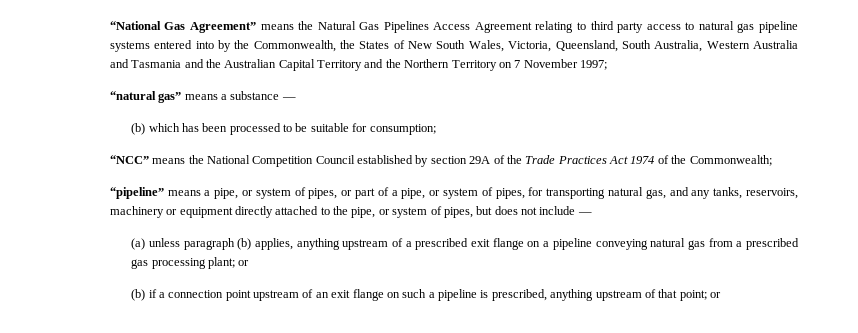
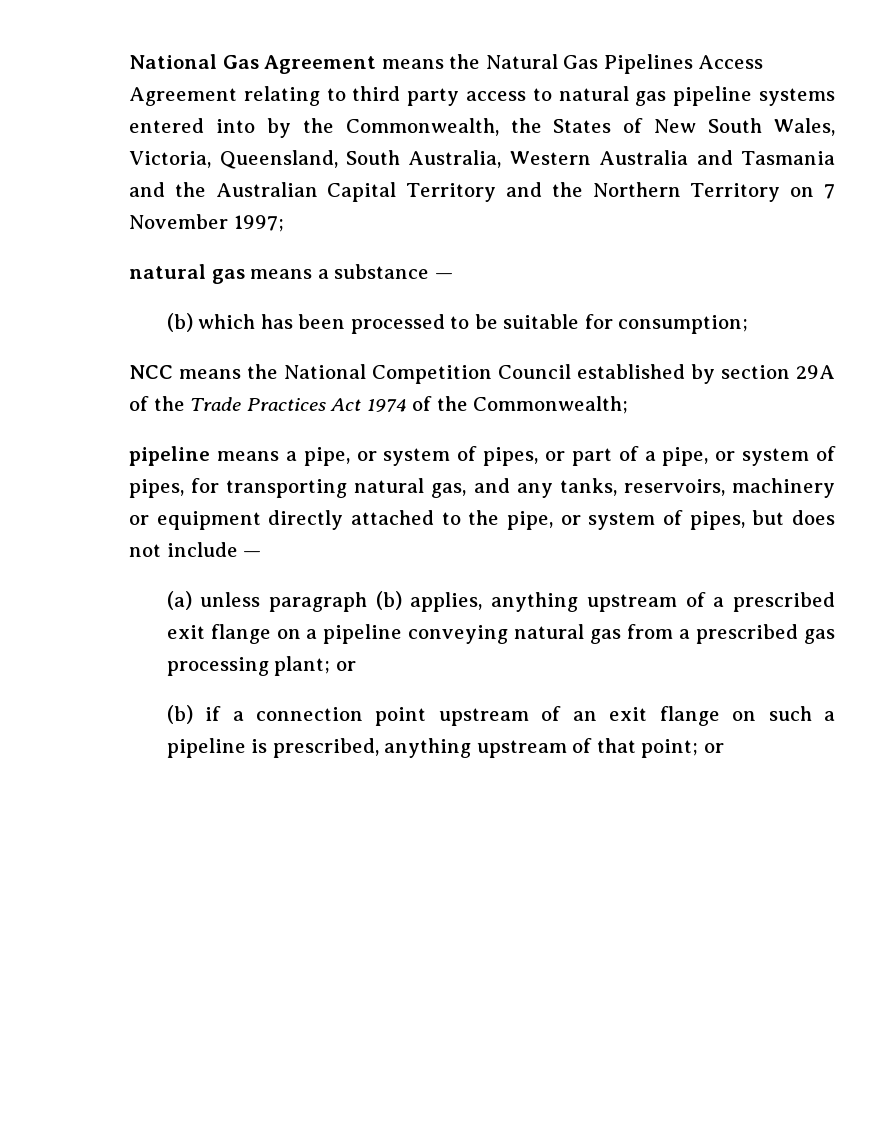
[109,21,256,33] “National Gas Agreement” -> [129,54,377,74] National Gas Agreement
[109,91,182,103] “natural gas” -> [129,264,245,284] natural gas
[109,155,149,164] “NCC” -> [129,365,174,379] NCC
[109,187,164,199] “pipeline” -> [129,446,211,466] pipeline

